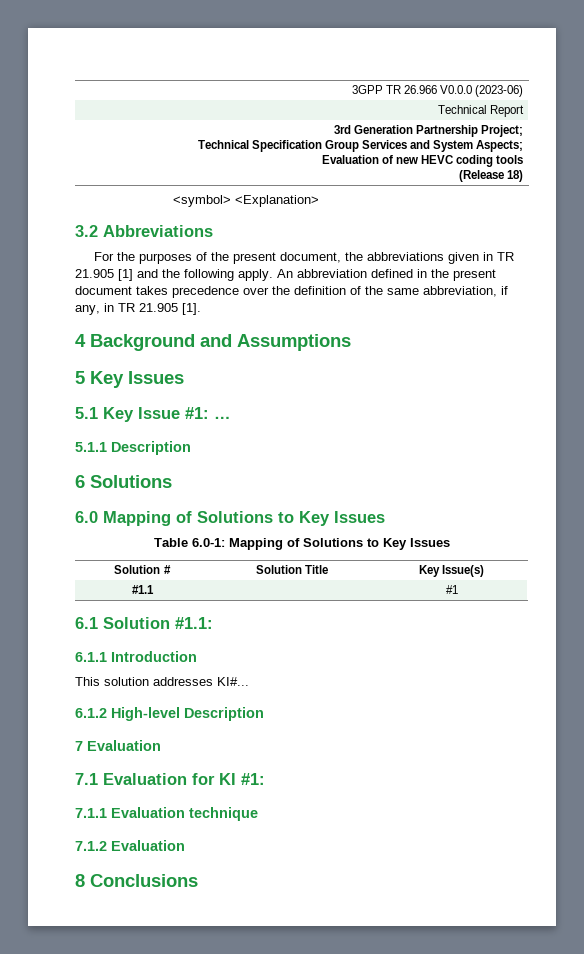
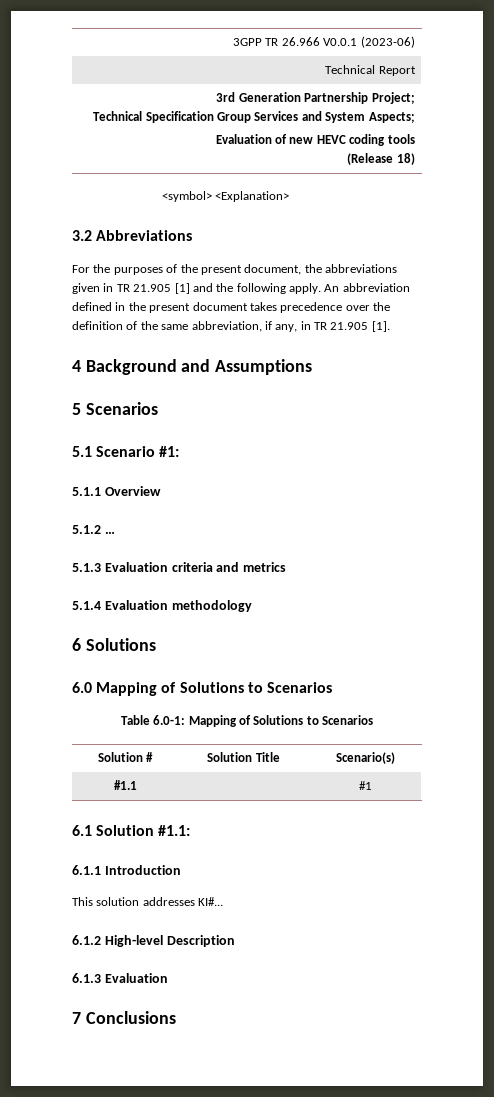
[440,85,473,94] V0.0.0 -> [323,38,358,46] V0.0.1
[90,371,184,388] Key Issues -> [85,402,158,415] Scenarios
[103,407,231,422] [75,441,191,455] Key Issue #1: … // 5.1.1 Description -> [96,446,180,457] [72,486,161,496] [72,525,115,534] [72,562,287,572] [72,600,252,612] Scenario #1: // 5.1.1 Overview // 5.1.2 … // 5.1.3 Evaluation criteria and metrics // 5.1.4 Evaluation methodology
[299,511,385,526] Key Issues -> [266,682,332,693] Scenarios
[383,538,450,550] Key Issues -> [322,715,374,725] Scenarios
[418,565,485,577] Key Issue(s) -> [336,752,395,764] Scenario(s)
[75,740,161,751] [75,773,265,785] [75,807,258,821] [75,840,185,851] [75,874,85,887] 7 Evaluation // 7.1 Evaluation for KI #1: // 7.1.1 Evaluation technique // 7.1.2 Evaluation // 8 -> [72,973,168,983] [72,1012,81,1024] 6.1.3 Evaluation // 7

